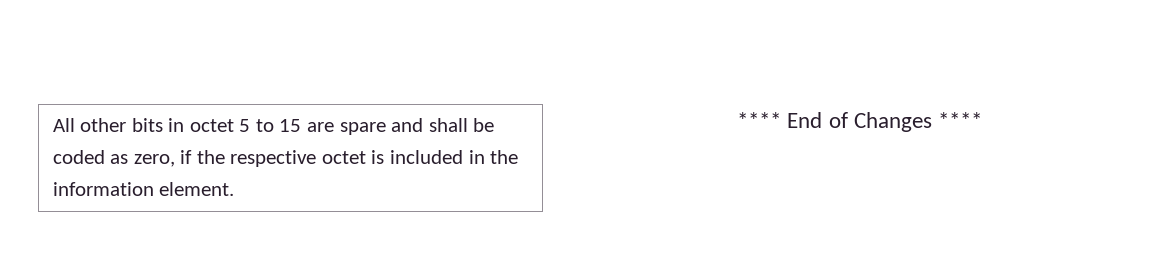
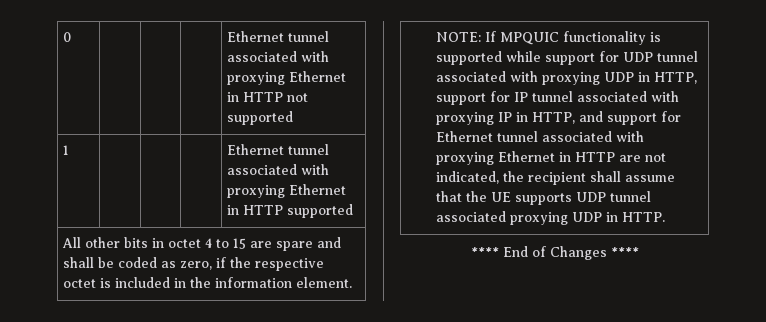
(52, 125) none -> [63,32,72,42] [227,31,330,42] [227,51,330,62] [227,71,347,85] [227,92,309,102] [227,111,294,125] [63,145,70,155] [227,144,330,155] [227,164,330,175] [227,184,347,198] [227,204,354,218] 0 | | | | Ethernet tunnel associated with proxying Ethernet in HTTP not supported // 1 | | | | Ethernet tunnel associated with proxying Ethernet in HTTP supported //
[239,119,251,132] 5 -> [205,238,213,248] 4
(235, 189) none -> [435,31,661,45] [435,51,698,65] [435,71,697,85] [435,91,679,105] [435,111,681,125] [435,131,644,142] [435,151,666,165] [435,171,675,185] [435,191,651,205] [435,211,665,225] // NOTE: If MPQUIC functionality is supported while support for UDP tunnel associated with proxying UDP in HTTP, support for IP tunnel associated with proxying IP in HTTP, and support for Ethernet tunnel associated with proxying Ethernet in HTTP are not indicated, the recipient shall assume that the UE supports UDP tunnel associated proxying UDP in HTTP.

